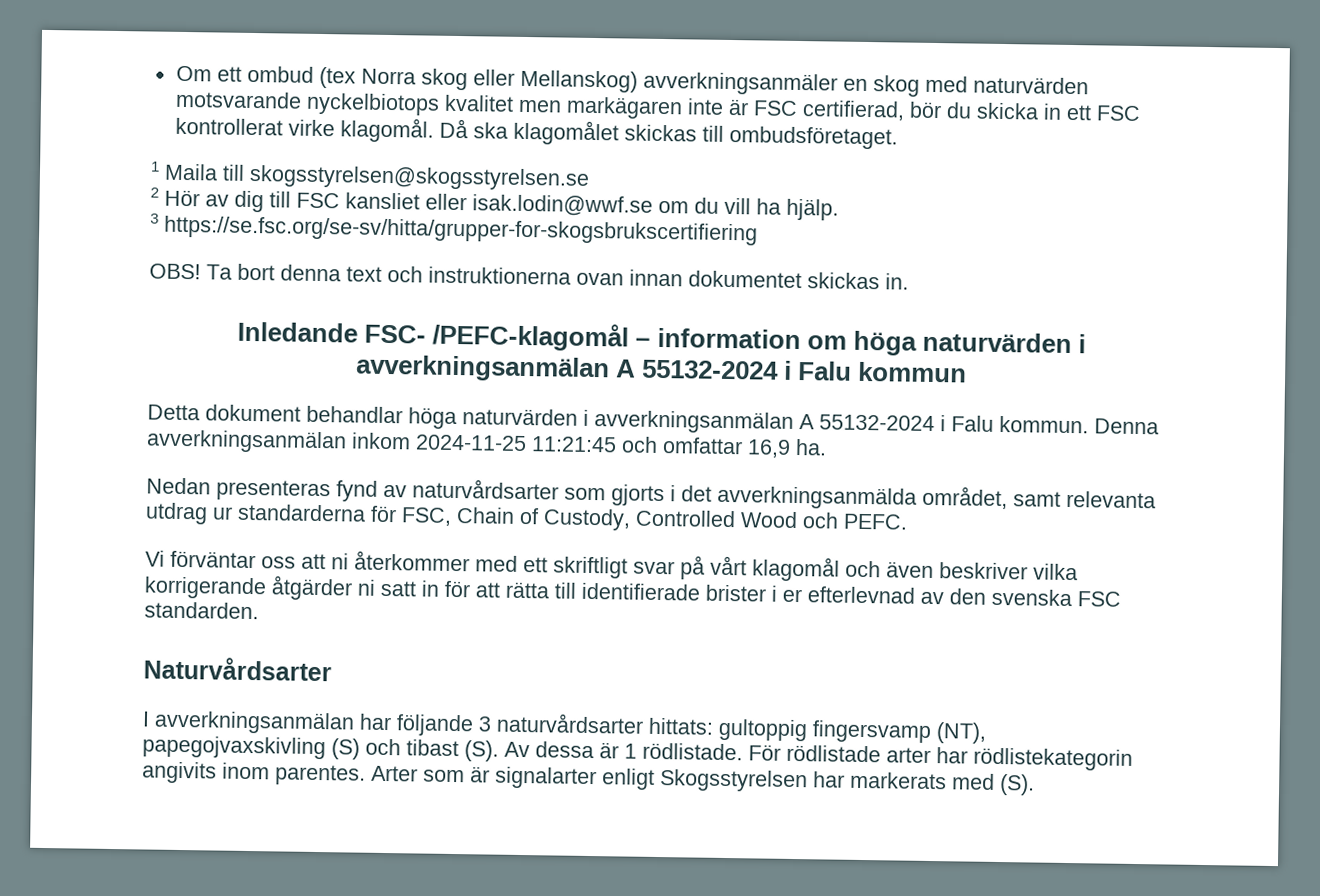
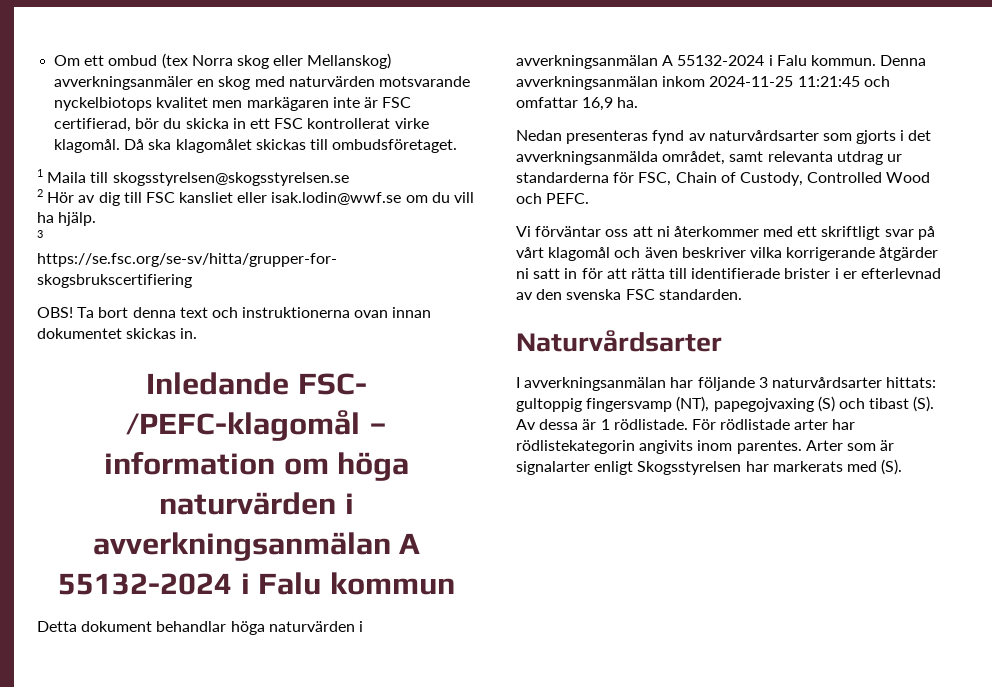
[142,735,326,760] papegojvaxskivling -> [713,398,814,412] papegojvaxing

